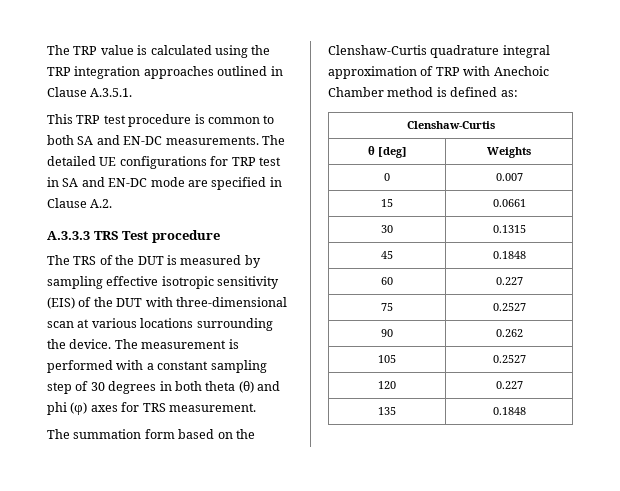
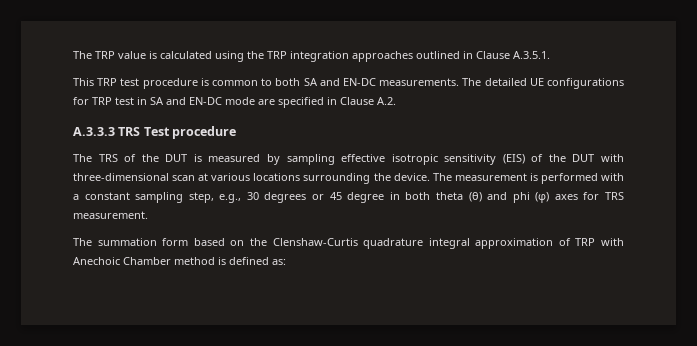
[47,381,157,394] step of 30 degrees -> [188,192,385,203] step, e.g., 30 degrees or 45 degree
[406,121,495,129] [367,146,407,158] [487,147,531,158] [384,173,390,181] [495,173,523,181] [381,199,393,207] [492,199,526,207] [381,225,393,233] [492,225,526,233] [381,251,393,259] [492,251,526,259] [381,277,393,285] [495,277,523,285] [381,303,393,311] [492,303,526,311] [381,329,393,337] [495,329,523,337] [378,355,396,363] [492,355,526,363] [378,381,396,389] [495,381,523,389] [378,407,396,415] [492,407,526,415] // Clenshaw-Curtis // θ [deg] | Weights // 0 | 0.007 // 15 | 0.0661 // 30 | 0.1315 // 45 | 0.1848 // 60 | 0.227 // 75 | 0.2527 // 90 | 0.262 // 105 | 0.2527 // 120 | 0.227 // 135 | 0.1848 -> (286, 262) none

